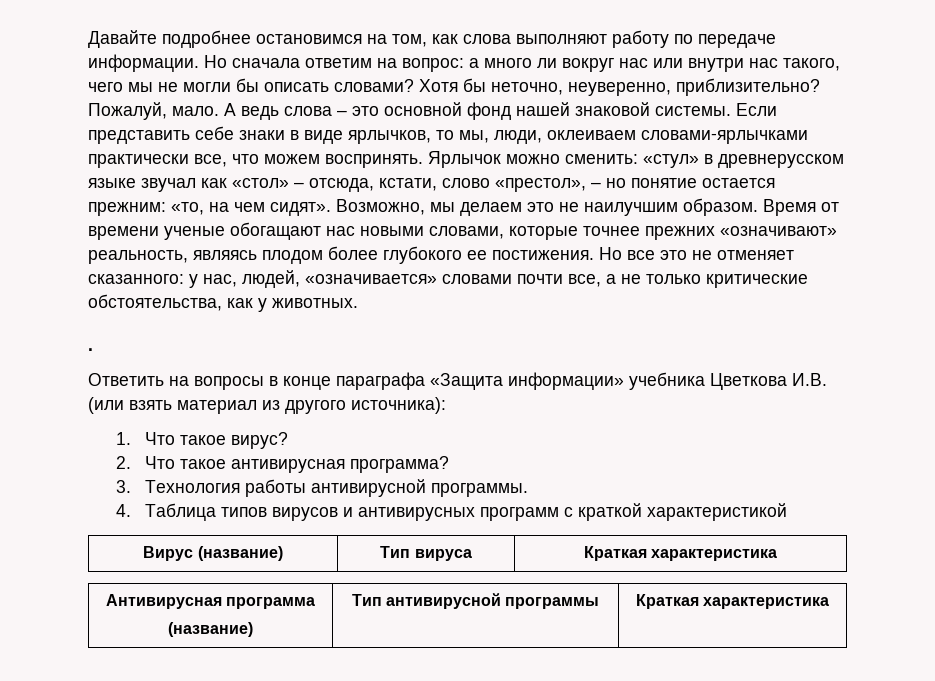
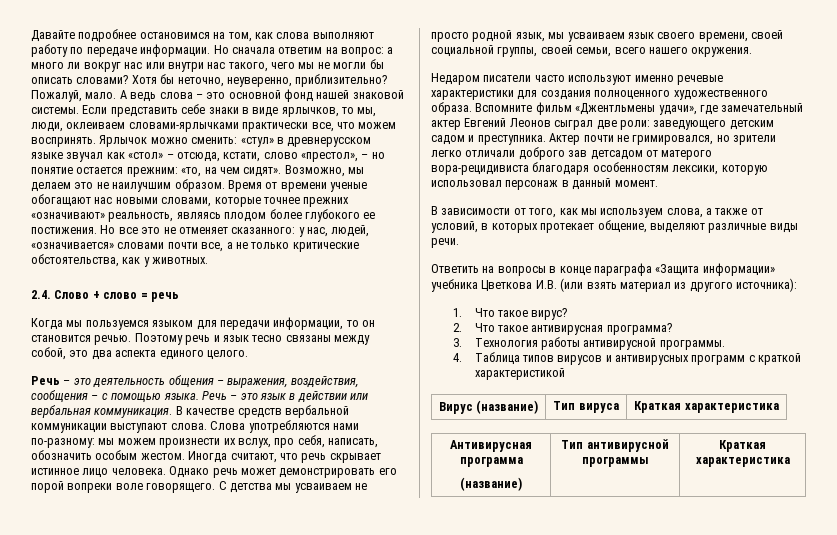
[88,348,93,351] . -> [31,290,179,302] [31,317,375,330] [31,333,370,345] [31,347,248,360] [31,375,358,388] [31,390,369,403] [31,405,349,418] [31,420,359,433] [31,435,378,448] [31,450,381,463] [31,466,397,478] [31,481,367,493] [431,30,783,42] [431,45,753,57] [431,73,723,85] [431,90,768,100] [431,102,804,115] [431,118,774,130] [431,133,776,145] [431,147,713,160] [431,162,768,175] [431,178,658,190] [431,206,763,218] [431,220,798,233] [431,238,459,248] 2.4. Слово + слово = речь // Когда мы пользуемся языком для передачи информации, то он становится речью. Поэтому речь и язык тесно связаны между собой, это два аспекта единого целого. // Речь – это деятельность общения – выражения, воздействия, сообщения – с помощью языка. Речь – это язык в действии или вербальная коммуникация. В качестве средств вербальной коммуникации выступают слова. Слова употребляются нами по-разному: мы можем произнести их вслух, про себя, написать, обозначить особым жестом. Иногда считают, что речь скрывает истинное лицо человека. Однако речь может демонстрировать его порой вопреки воле говорящего. С детства мы усваиваем не просто родной язык, мы усваиваем язык своего времени, своей социальной группы, своей семьи, всего нашего окружения. // Недаром писатели часто используют именно речевые характеристики для создания полноценного художественного образа. Вспомните фильм «Джентльмены удачи», где замечательный актер Евгений Леонов сыграл две роли: заведующего детским садом и преступника. Актер почти не гримировался, но зрители легко отличали доброго зав детсадом от матерого вора-рецидивиста благодаря особенностям лексики, которую использовал персонаж в данный момент. // В зависимости от того, как мы используем слова, а также от условий, в которых протекает общение, выделяют различные виды речи.

